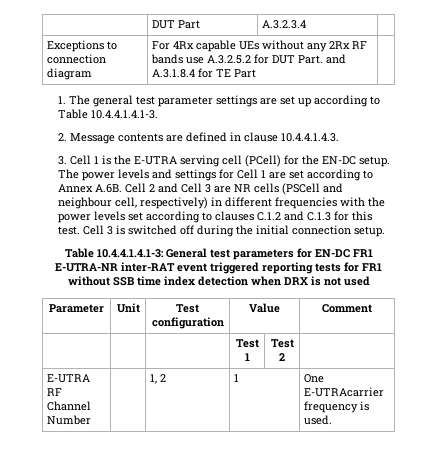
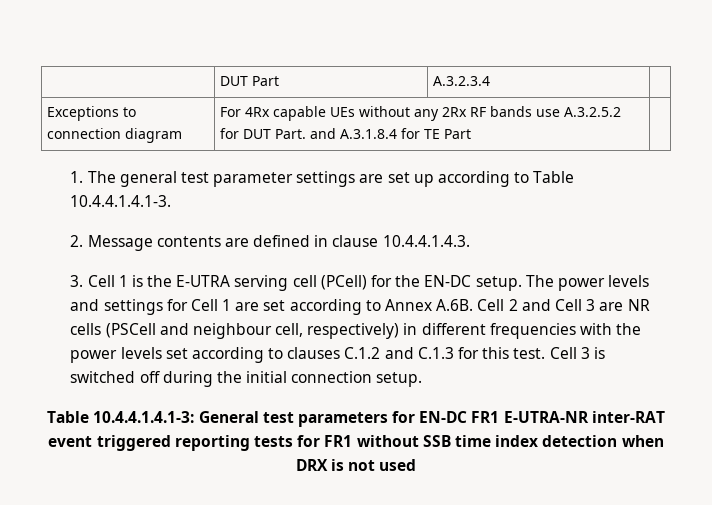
[49,304,104,313] [116,303,140,313] [176,304,199,313] [151,317,224,329] [249,303,280,313] [322,304,372,313] [235,339,259,348] [244,353,250,361] [270,339,294,348] [279,353,285,361] [47,374,91,383] [47,388,63,396] [47,401,92,411] [47,415,92,425] [150,374,167,384] [234,374,240,382] [304,374,325,383] [304,387,385,397] [304,401,370,413] [304,415,333,425] // Parameter | Unit | Test configuration | Value | Comment // | | | Test 1 | Test 2 | // E-UTRA RF Channel Number | | 1, 2 | 1 | One E-UTRAcarrier frequency is used. -> (417, 465) none

